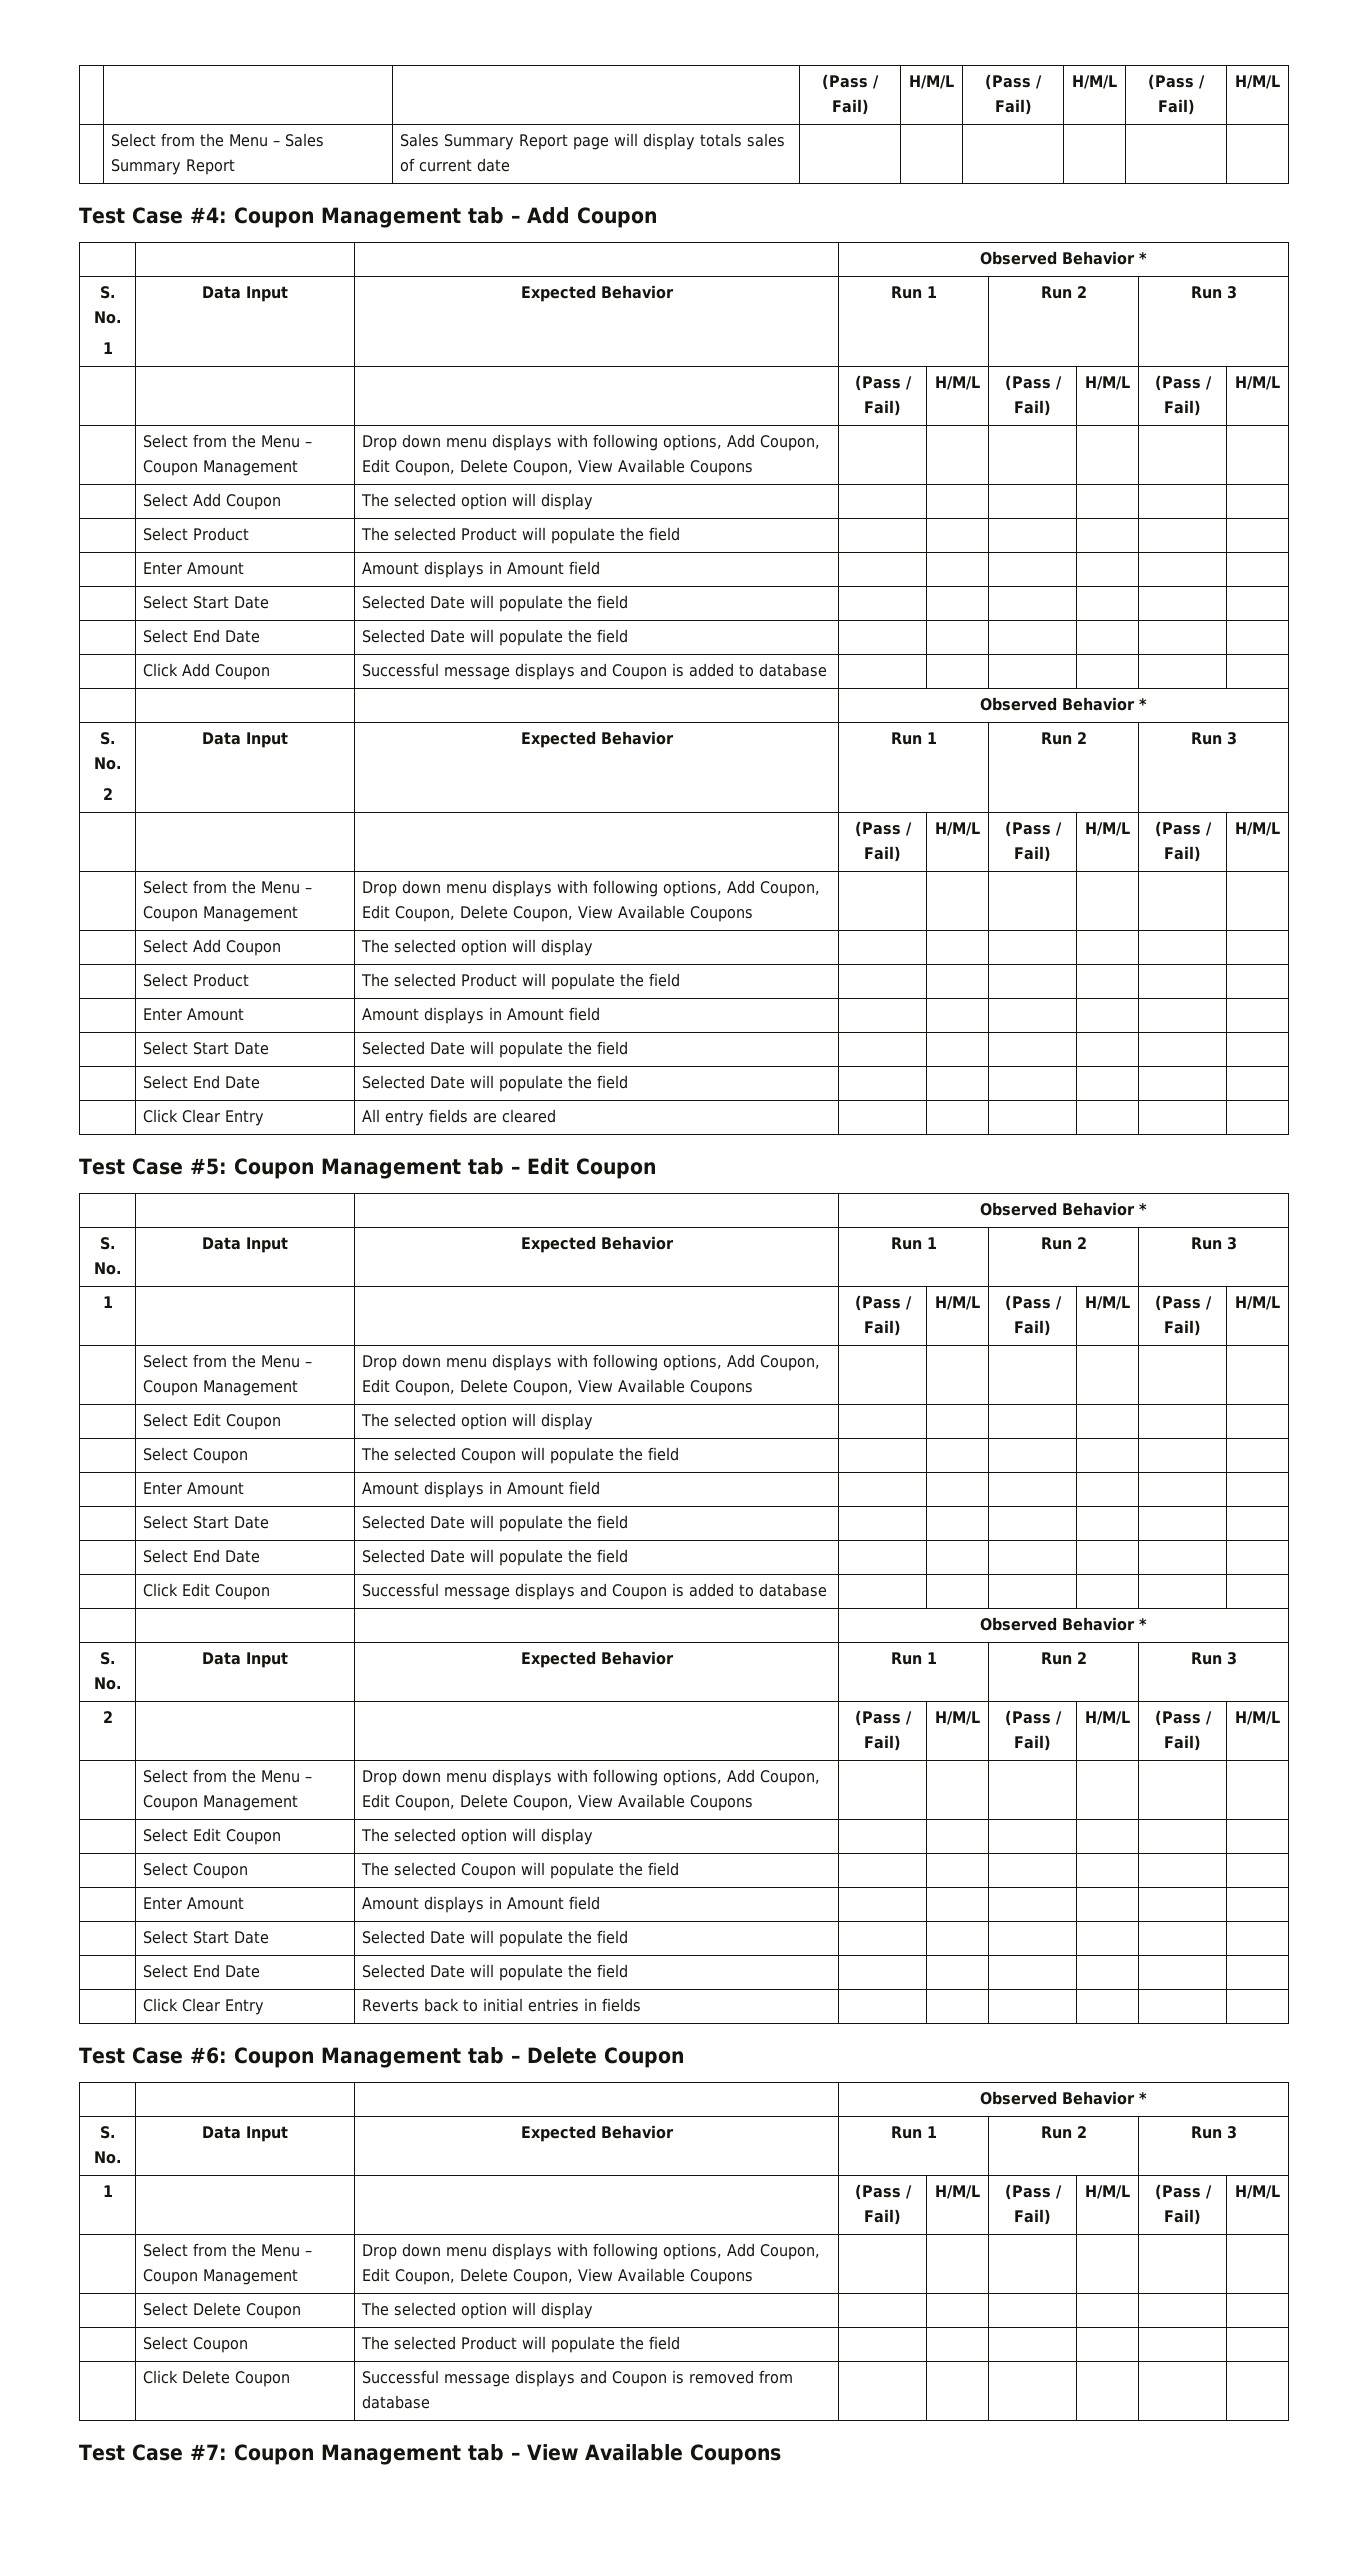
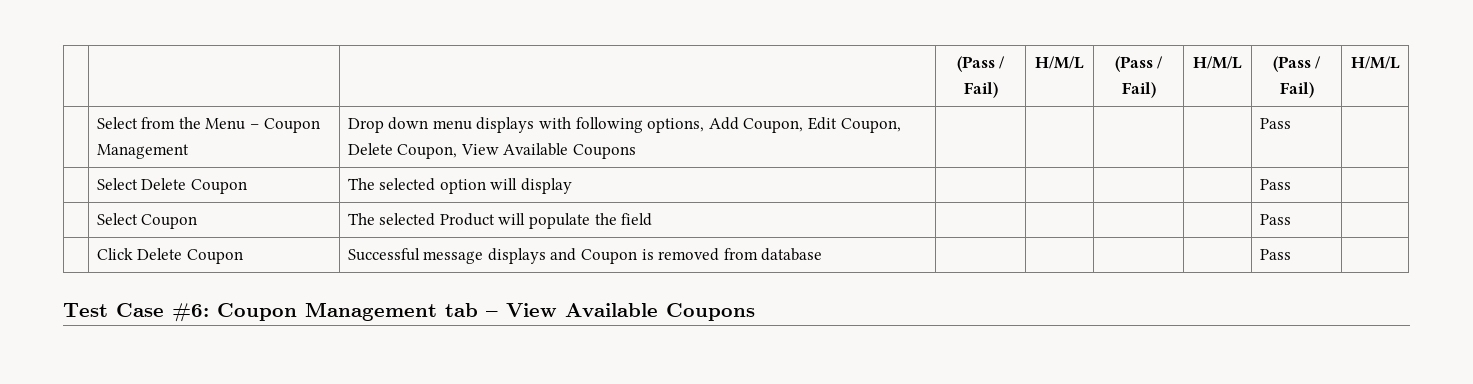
[110,133,324,147] [110,159,235,175] [399,133,785,150] [399,158,510,172] [79,207,657,228] [980,251,1147,265] [100,286,115,299] [94,311,121,324] [102,342,113,354] [202,286,288,302] [520,285,674,302] [890,286,937,299] [1040,286,1087,299] [1190,286,1237,299] [854,375,912,391] [864,400,902,416] [935,376,980,390] [1004,375,1062,391] [1014,400,1052,416] [1085,376,1130,390] [1154,375,1212,391] [1164,400,1202,416] [1235,376,1280,390] // | Select from the Menu – Sales Summary Report | Sales Summary Report page will display totals sales of current date | | | | | | // Test Case #4: Coupon Management tab – Add Coupon // | | | Observed Behavior * // S. No. // 1 | Data Input | Expected Behavior | Run 1 | Run 2 | Run 3 // | | | (Pass / Fail) | H/M/L | (Pass / Fail) | H/M/L | (Pass / Fail) | H/M/L -> (1400, 62) none
[142,493,281,510] [360,493,593,510] [142,527,249,541] [360,527,680,544] [142,562,244,575] [361,561,600,578] [142,595,269,609] [361,595,628,612] [142,629,260,643] [361,629,628,646] [142,663,270,680] [361,663,827,680] [980,697,1147,711] [100,732,115,745] [94,757,121,770] [102,788,113,800] [202,732,288,748] [520,731,674,748] [890,732,937,745] [1040,732,1087,745] [1190,732,1237,745] [854,821,912,837] [864,846,902,862] [935,822,980,836] [1004,821,1062,837] [1014,846,1052,862] [1085,822,1130,836] [1154,821,1212,837] [1164,846,1202,862] [1235,822,1280,836] [142,880,312,894] [142,906,298,922] [361,880,820,897] [361,905,753,922] [142,939,281,956] [360,939,593,956] [142,973,249,987] [360,973,680,990] [142,1008,244,1021] [361,1007,600,1024] [142,1041,269,1055] [361,1041,628,1058] [142,1075,260,1089] [361,1075,628,1092] [142,1109,264,1126] [361,1109,556,1126] [79,1158,656,1179] [980,1202,1147,1216] [100,1237,115,1250] [94,1262,121,1275] [202,1237,288,1253] [520,1236,674,1253] [890,1237,937,1250] [1040,1237,1087,1250] [1190,1237,1237,1250] [102,1296,113,1308] [854,1295,912,1311] [864,1320,902,1336] [935,1296,980,1310] [1004,1295,1062,1311] [1014,1320,1052,1336] [1085,1296,1130,1310] [1154,1295,1212,1311] [1164,1320,1202,1336] [1235,1296,1280,1310] [142,1354,312,1368] [142,1380,298,1396] [361,1354,820,1371] [361,1379,753,1396] [142,1413,281,1430] [360,1413,593,1430] [142,1447,248,1464] [360,1447,679,1464] [142,1482,244,1495] [361,1481,600,1498] [142,1515,269,1529] [361,1515,628,1532] [142,1549,260,1563] [361,1549,628,1566] [142,1583,270,1600] [361,1583,827,1600] [980,1617,1147,1631] [100,1652,115,1665] [94,1677,121,1690] [202,1652,288,1668] [520,1651,674,1668] [890,1652,937,1665] [1040,1652,1087,1665] [1190,1652,1237,1665] [102,1711,113,1723] [854,1710,912,1726] [864,1735,902,1751] [935,1711,980,1725] [1004,1710,1062,1726] [1014,1735,1052,1751] [1085,1711,1130,1725] [1154,1710,1212,1726] [1164,1735,1202,1751] [1235,1711,1280,1725] [142,1769,312,1783] [142,1795,298,1811] [361,1769,820,1786] [361,1794,753,1811] [142,1828,281,1845] [360,1828,593,1845] [142,1862,248,1879] [360,1862,679,1879] [142,1897,244,1910] [361,1896,600,1913] [142,1930,269,1944] [361,1930,628,1947] [142,1964,260,1978] [361,1964,628,1981] [142,1998,264,2015] [361,1998,641,2012] [79,2047,684,2068] [980,2091,1147,2105] [100,2126,115,2139] [94,2151,121,2164] [202,2126,288,2142] [520,2125,674,2142] [890,2126,937,2139] [1040,2126,1087,2139] [1190,2126,1237,2139] [102,2185,113,2197] [854,2184,912,2200] [864,2209,902,2225] [935,2185,980,2199] [1004,2184,1062,2200] [1014,2209,1052,2225] [1085,2185,1130,2199] [1154,2184,1212,2200] [1164,2209,1202,2225] [1235,2185,1280,2199] [142,2243,312,2257] [142,2269,298,2285] [361,2243,820,2260] [361,2268,753,2285] | // | Select Add Coupon | The selected option will display | | | | | | // | Select Product | The selected Product will populate the field | | | | | | // | Enter Amount | Amount displays in Amount field | | | | | | // | Select Start Date | Selected Date will populate the field | | | | | | // | Select End Date | Selected Date will populate the field | | | | | | // | Click Add Coupon | Successful message displays and Coupon is added to database | | | | | | // | | | Observed Behavior * // S. No. // 2 | Data Input | Expected Behavior | Run 1 | Run 2 | Run 3 // | | | (Pass / Fail) | H/M/L | (Pass / Fail) | H/M/L | (Pass / Fail) | H/M/L // | Select from the Menu – Coupon Management | Drop down menu displays with following options, Add Coupon, Edit Coupon, Delete Coupon, View Available Coupons | | | | | | // | Select Add Coupon | The selected option will display | | | | | | // | Select Product | The selected Product will populate the field | | | | | | // | Enter Amount | Amount displays in Amount field | | | | | | // | Select Start Date | Selected Date will populate the field | | | | | | // | Select End Date | Selected Date will populate the field | | | | | | // | Click Clear Entry | All entry fields are cleared | | | | | | // Test Case #5: Coupon Management tab – Edit Coupon // | | | Observed Behavior * // S. No. | Data Input | Expected Behavior | Run 1 | Run 2 | Run 3 // 1 | | | (Pass / Fail) | H/M/L | (Pass / Fail) | H/M/L | (Pass / Fail) | H/M/L // | Select from the Menu – Coupon Management | Drop down menu displays with following options, Add Coupon, Edit Coupon, Delete Coupon, View Available Coupons | | | | | | // | Select Edit Coupon | The selected option will display | | | | | | // | Select Coupon | The selected Coupon will populate the field | | | | | | // | Enter Amount | Amount displays in Amount field | | | | | | // | Select Start Date | Selected Date will populate the field | | | | | | // | Select End Date | Selected Date will populate the field | | | | | | // | Click Edit Coupon | Successful message displays and Coupon is added to database | | | | | | // | | | Observed Behavior * // S. No. | Data Input | Expected Behavior | Run 1 | Run 2 | Run 3 // 2 | | | (Pass / Fail) | H/M/L | (Pass / Fail) | H/M/L | (Pass / Fail) | H/M/L // | Select from the Menu – Coupon Management | Drop down menu displays with following options, Add Coupon, Edit Coupon, Delete Coupon, View Available Coupons | | | | | | // | Select Edit Coupon | The selected option will display | | | | | | // | Select Coupon | The selected Coupon will populate the field | | | | | | // | Enter Amount | Amount displays in Amount field | | | | | | // | Select Start Date | Selected Date will populate the field | | | | | | // | Select End Date | Selected Date will populate the field | | | | | | // | Click Clear Entry | Reverts back to initial entries in fields | | | | | | // Test Case #6: Coupon Management tab – Delete Coupon // | | | Observed Behavior * // S. No. | Data Input | Expected Behavior | Run 1 | Run 2 | Run 3 // 1 | | | (Pass / Fail) | H/M/L | (Pass / Fail) | H/M/L | (Pass / Fail) | H/M/L // | Select from the Menu – Coupon Management | Drop down menu displays with following options, Add Coupon, Edit Coupon, Delete Coupon, View Available Coupons | | | | | -> [1259,118,1291,129] Pass
(593, 2310) none -> [1259,179,1291,190] Pass
(680, 2343) none -> [1259,214,1291,225] Pass
[79,2444,227,2461] | // Test Case #7: -> [1259,249,1291,260] [63,303,209,322] Pass | // Test Case #6:

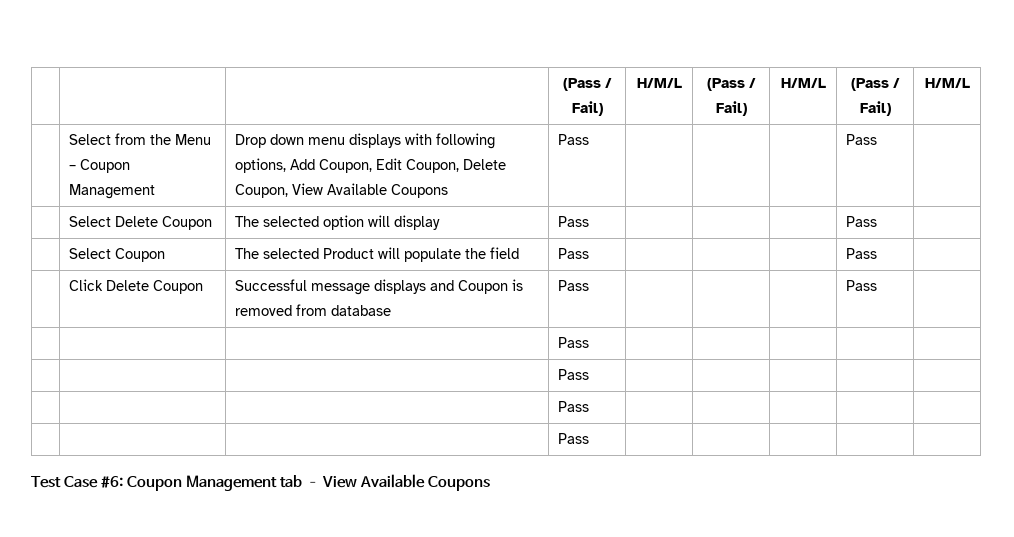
(637, 151) none -> [558,134,590,145] Pass
(573, 186) none -> [558,216,590,227] Pass
(653, 219) none -> [558,248,590,259] Pass
[1259,249,1291,260] | | | | Pass | -> [558,280,590,291] [846,280,878,291] [558,337,590,348] [558,369,590,380] [558,401,590,412] [558,433,590,444] Pass | | | | Pass | // | | | Pass | | | | | // | | | Pass | | | | | // | | | Pass | | | | | // | | | Pass | | | | |

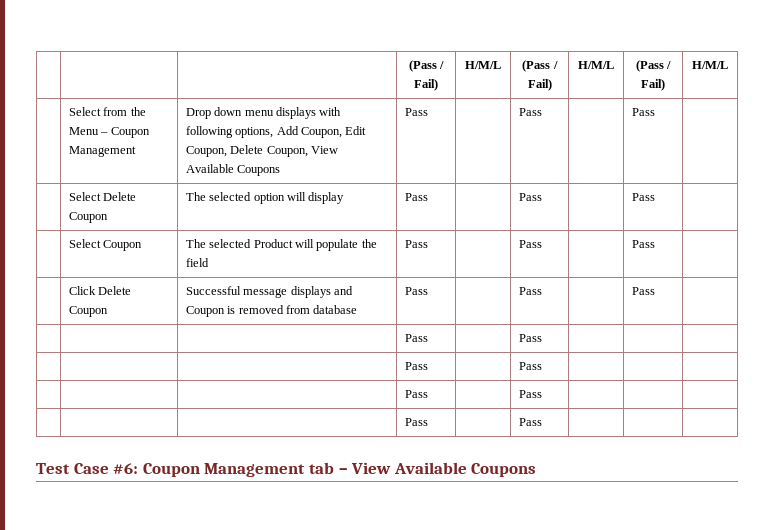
(590, 139) none -> [518,108,542,116] Pass
(590, 221) none -> [518,193,542,201] Pass
(590, 253) none -> [518,240,542,248] Pass
(590, 285) none -> [518,287,542,295] Pass
[558,369,590,380] [558,401,590,412] [558,433,590,444] | | | // | | | Pass | | | | | // | | | Pass | | | | | // | | | Pass | | -> [518,334,542,342] [404,362,428,370] [518,362,542,370] [404,390,428,398] [518,390,542,398] [404,418,428,426] [518,418,542,426] Pass | | | // | | | Pass | | Pass | | | // | | | Pass | | Pass | | | // | | | Pass | | Pass

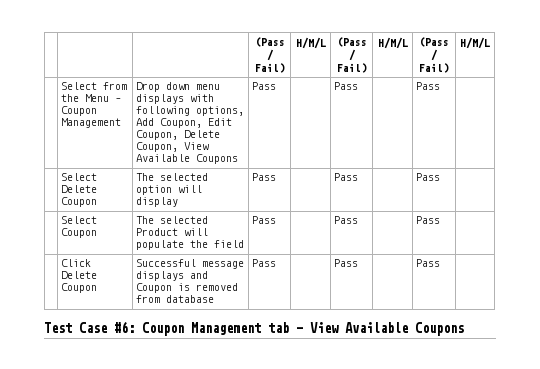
[404,334,428,342] [518,334,542,342] [404,362,428,370] [518,362,542,370] [404,390,428,398] [518,390,542,398] [404,418,428,426] [518,418,542,426] // | | | Pass | | Pass | | | // | | | Pass | | Pass | | | // | | | Pass | | Pass | | | // | | | Pass | | Pass | | | -> (441, 263) none

